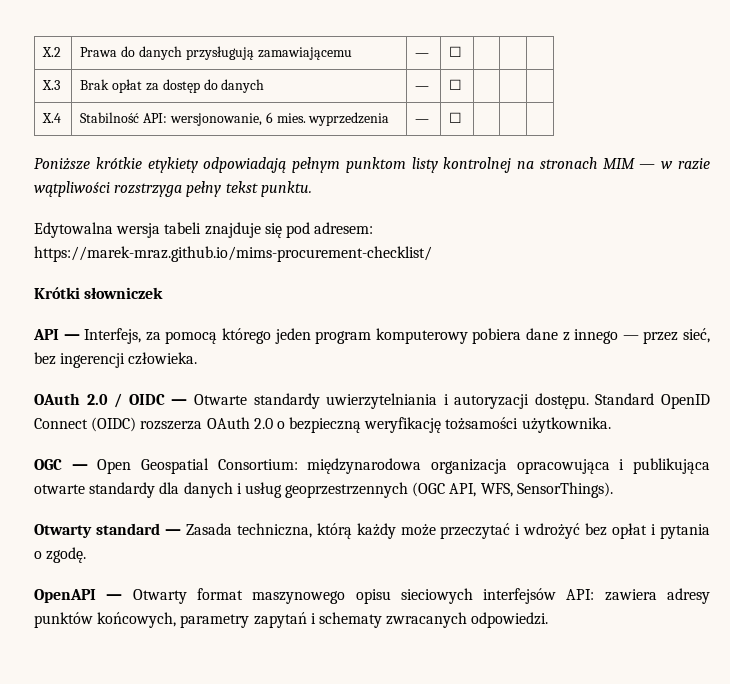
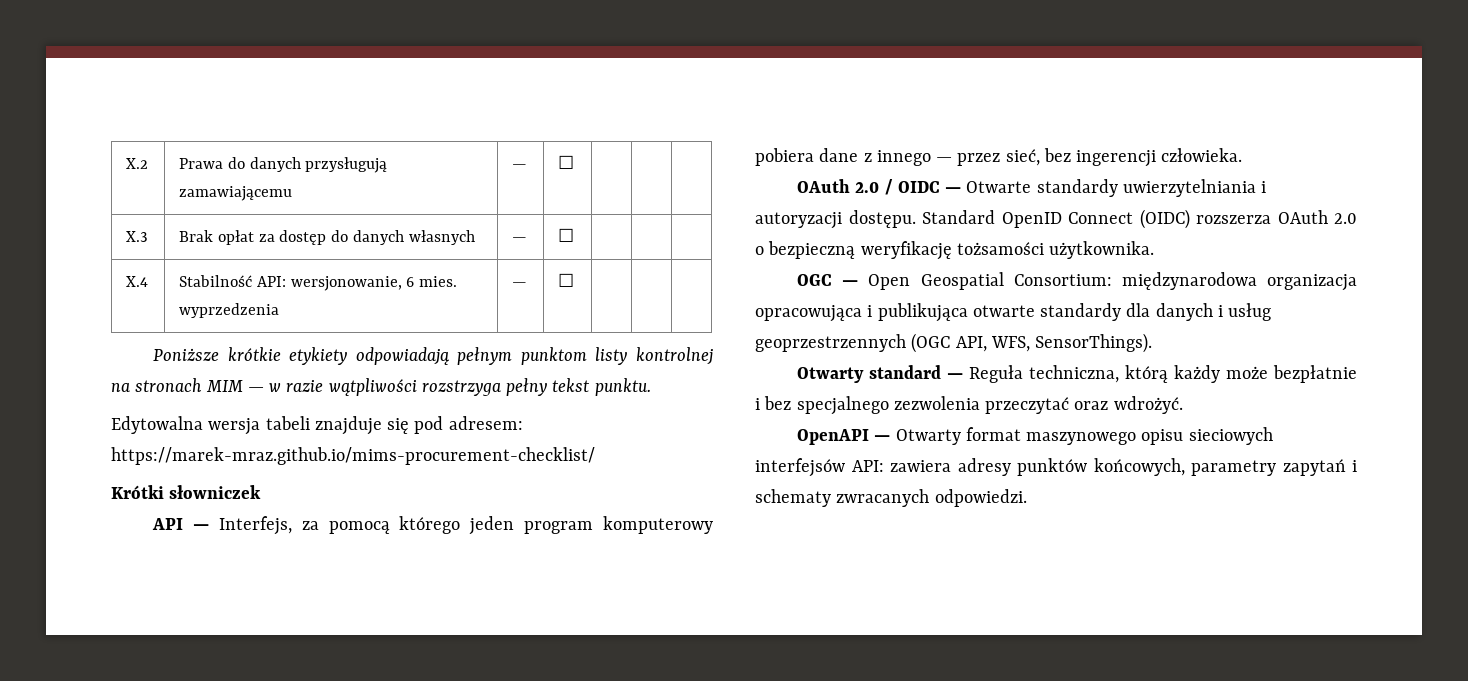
(265, 86) none -> [408,230,475,245] własnych
[185,523,232,535] Zasada -> [969,365,1024,383] Reguła
[440,523,711,539] [34,547,87,563] przeczytać i wdrożyć bez opłat i pytania o zgodę. -> [1273,365,1357,383] [755,396,1183,415] bezpłatnie i bez specjalnego zezwolenia przeczytać oraz wdrożyć.

